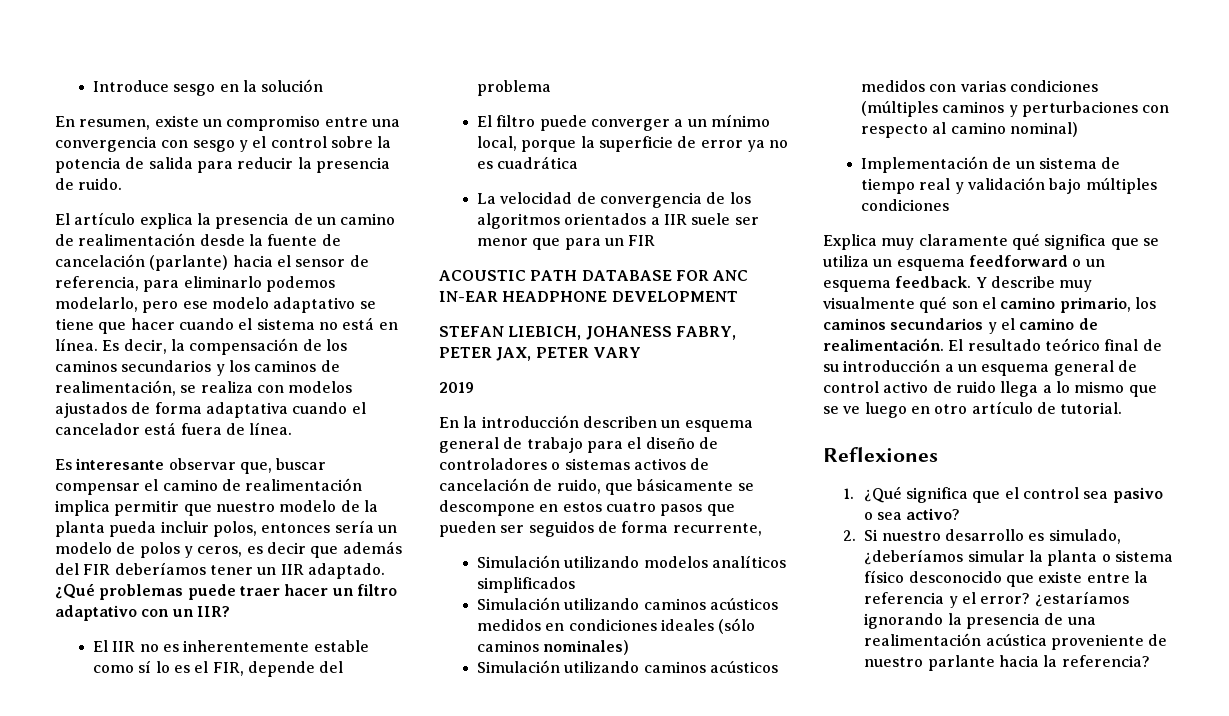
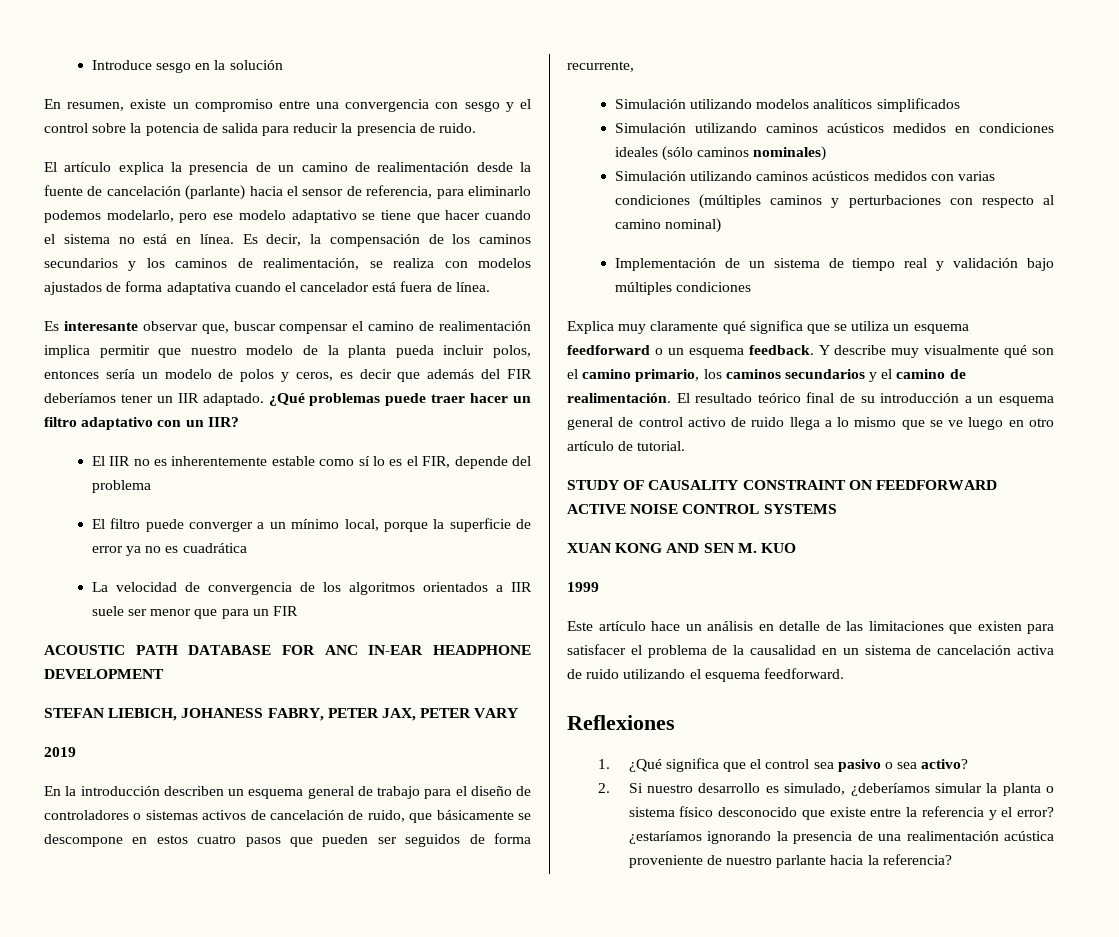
(1123, 408) none -> [567,480,997,490] [567,504,837,514] [567,543,796,553] [567,582,599,592] [567,621,1054,634] [567,644,1054,658] [567,668,844,682] // STUDY OF CAUSALITY CONSTRAINT ON FEEDFORWARD ACTIVE NOISE CONTROL SYSTEMS // XUAN KONG AND SEN M. KUO // 1999 // Este artículo hace un análisis en detalle de las limitaciones que existen para satisfacer el problema de la causalidad en un sistema de cancelación activa de ruido utilizando el esquema feedforward.

